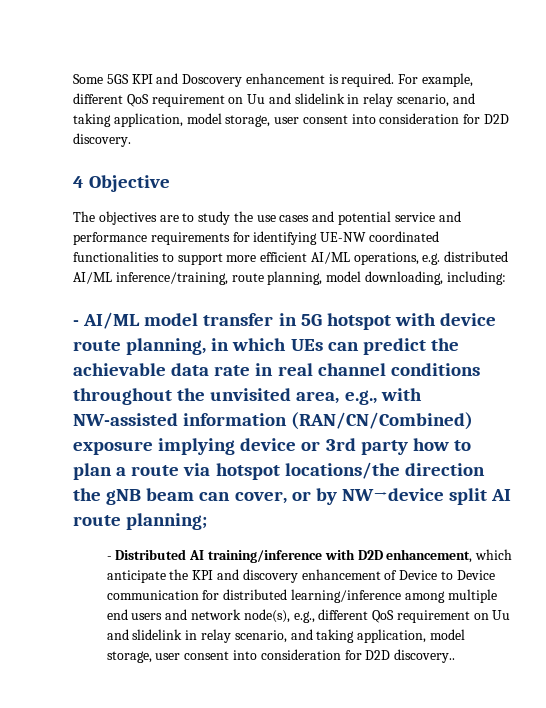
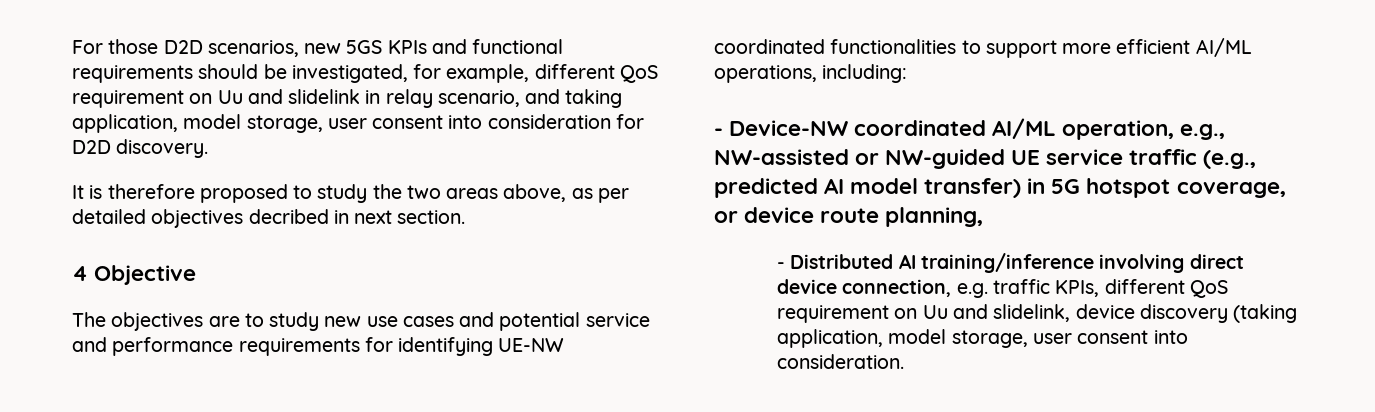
[73,73,419,87] Some 5GS KPI and Doscovery enhancement is required. For -> [72,39,564,57] [72,64,442,83] For those D2D scenarios, new 5GS KPIs and functional requirements should be investigated, for
(131, 140) none -> [72,184,629,203] [72,209,466,228] // It is therefore proposed to study the two areas above, as per detailed objectives decribed in next section.
[233,211,253,222] the -> [324,316,362,327] new
[422,251,509,265] [73,271,506,285] [73,312,274,329] e.g. distributed AI/ML inference/training, route planning, model downloading, including: // - AI/ML model transfer -> [822,64,908,83] [714,118,1226,140] [714,149,1257,169] [714,178,1022,198] including: // - Device-NW coordinated AI/ML operation, e.g., NW-assisted or NW-guided UE service traffic (e.g., predicted AI model transfer)
[394,313,436,326] with -> [1176,182,1286,198] [714,211,738,223] coverage, or
[211,338,459,355] [73,363,480,376] [73,388,422,405] [73,412,474,430] [73,438,471,455] [73,462,485,480] [73,488,512,505] [73,513,208,530] [106,549,513,563] [106,569,495,583] [106,589,497,603] [106,609,511,623] [106,629,465,643] [106,649,456,663] in which UEs can predict the achievable data rate in real channel conditions throughout the unvisited area, e.g., with NW-assisted information (RAN/CN/Combined) exposure implying device or 3rd party how to plan a route via hotspot locations/the direction the gNB beam can cover, or by NW→device split AI route planning; // - Distributed AI training/inference with D2D enhancement, which anticipate the KPI and discovery enhancement of Device to Device communication for distributed learning/inference among multiple end users and network node(s), e.g., different QoS requirement on Uu and slidelink in relay scenario, and taking application, model storage, user consent into consideration for D2D discovery.. -> [777,253,1244,273] [777,279,1228,298] [777,304,1298,323] [777,329,1188,348] [777,354,905,369] // - Distributed AI training/inference involving direct device connection, e.g. traffic KPIs, different QoS requirement on Uu and slidelink, device discovery (taking application, model storage, user consent into consideration.

